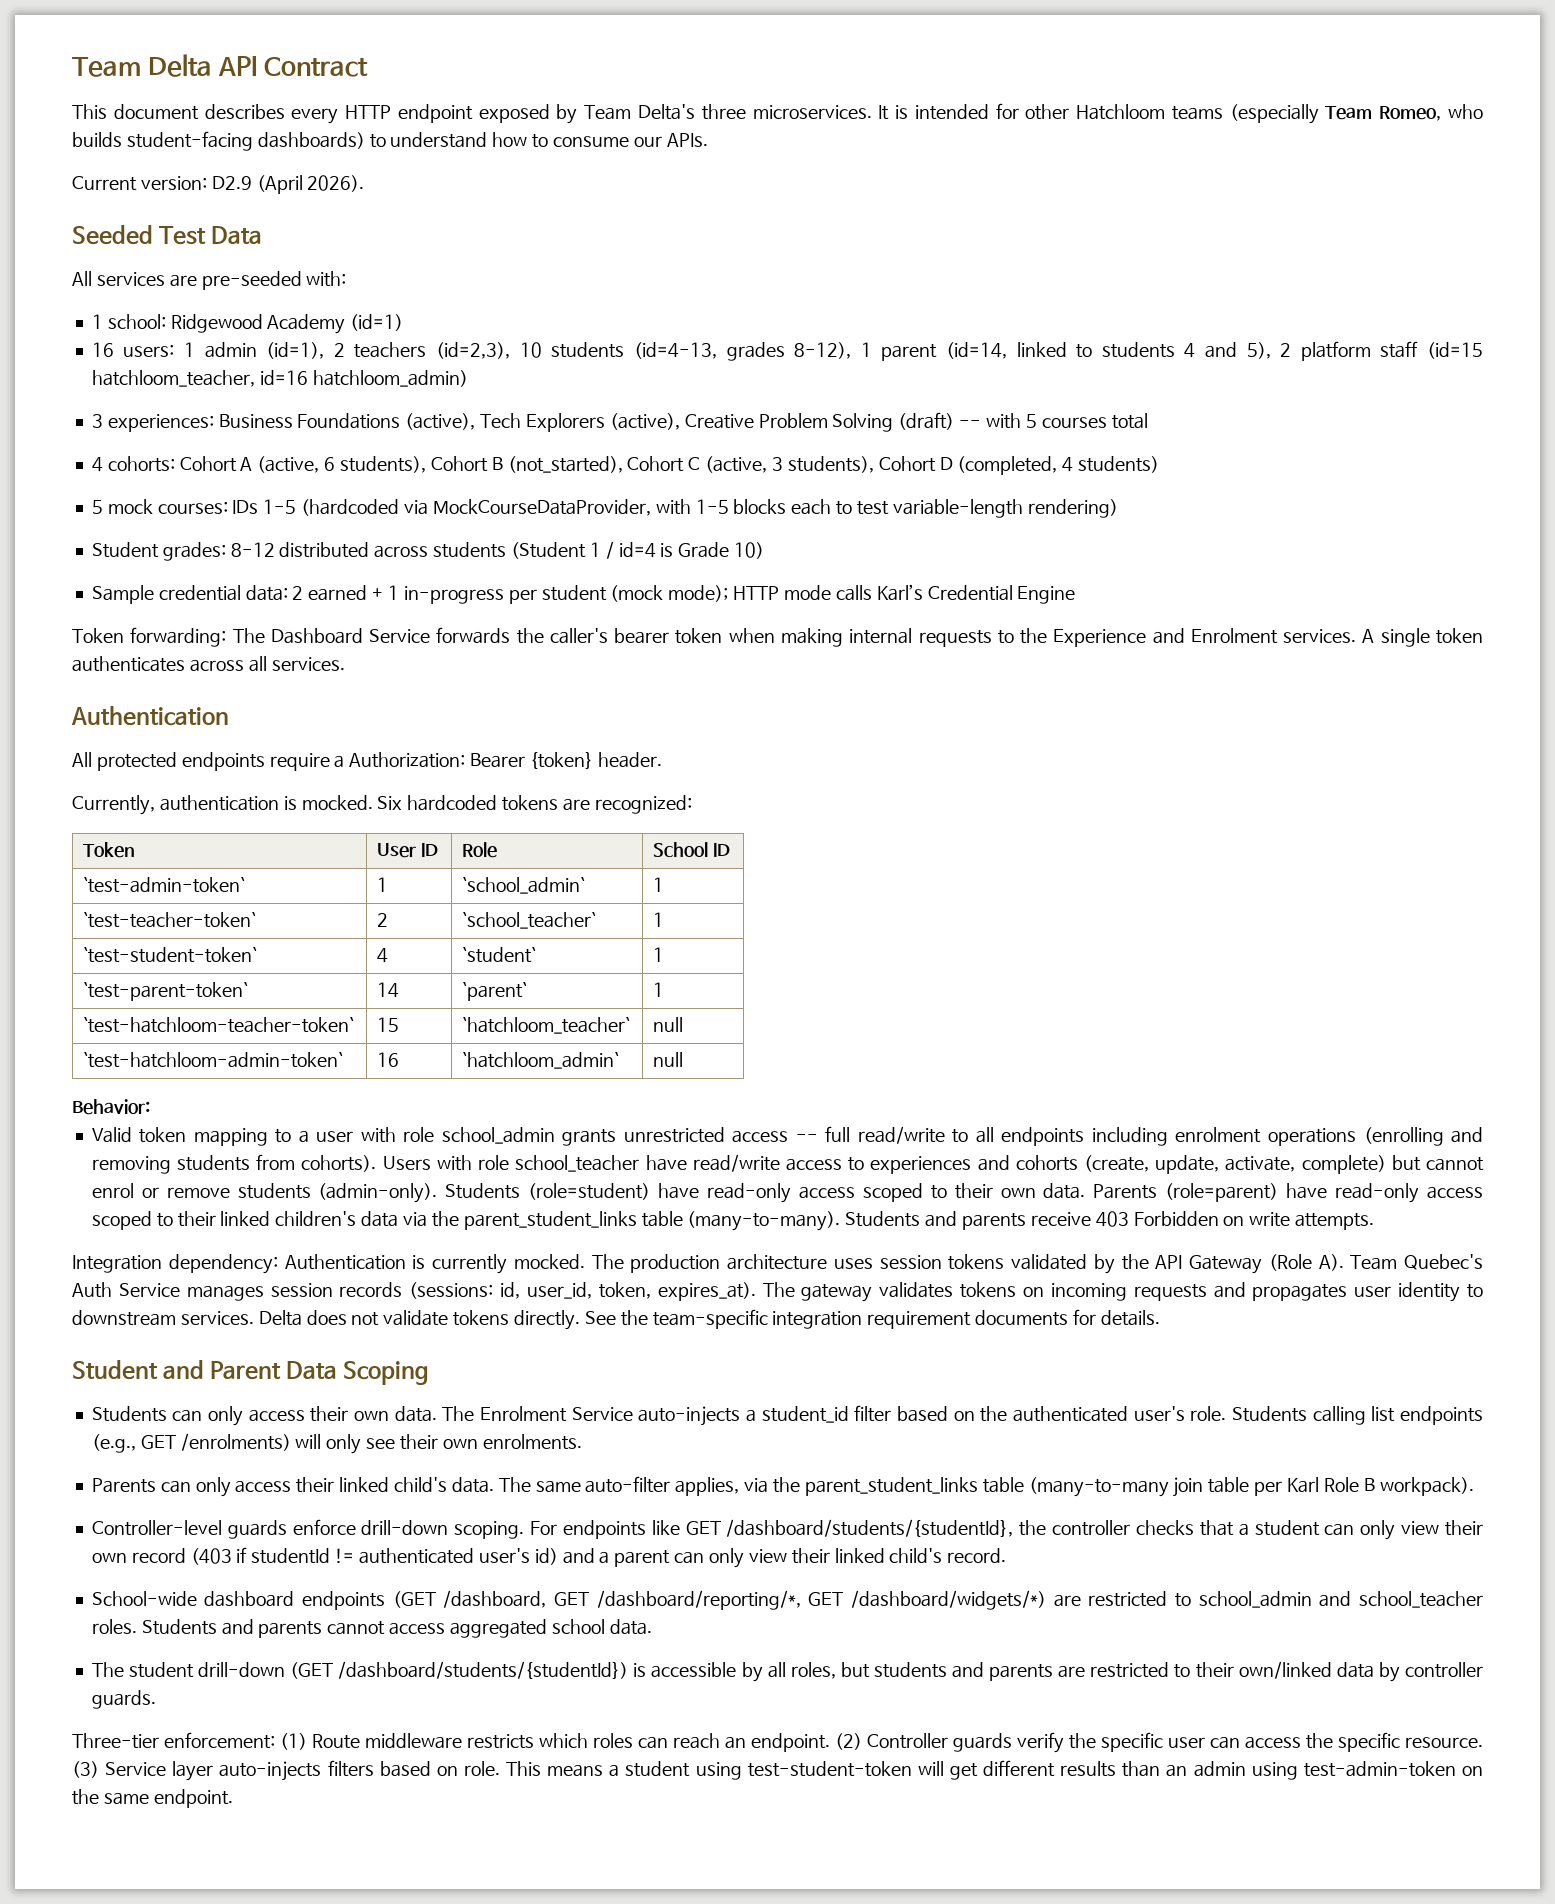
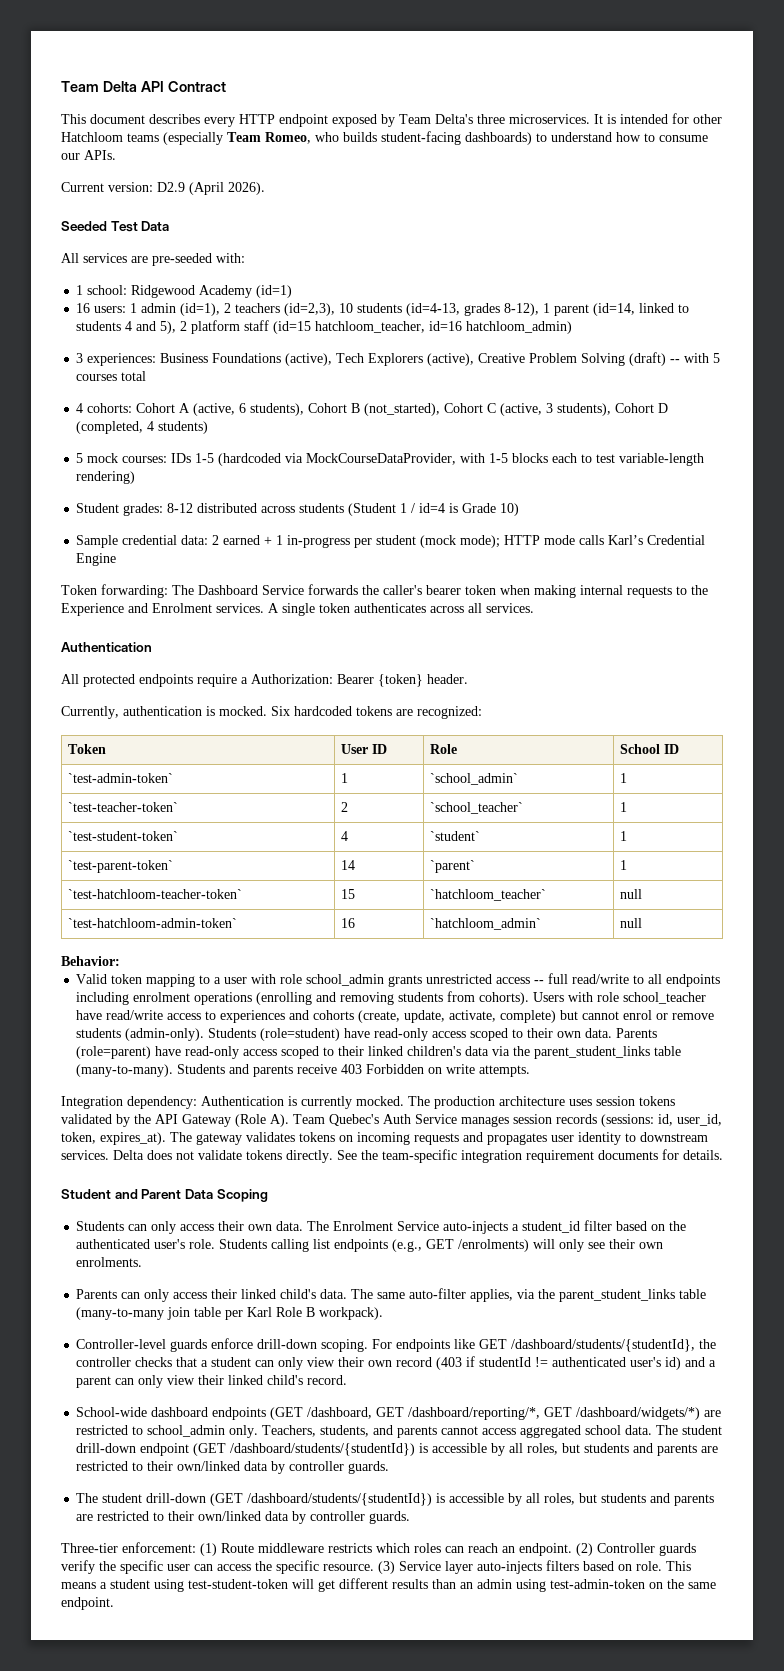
[1319,1591,1484,1608] [91,1619,217,1635] and school_teacher roles. Students -> [229,1425,370,1438] only. Teachers, students,
(652, 1627) none -> [656,1425,723,1435] [76,1443,719,1456] [76,1461,390,1474] The student drill-down endpoint (GET /dashboard/students/{studentId}) is accessible by all roles, but students and parents are restricted to their own/linked data by controller guards.

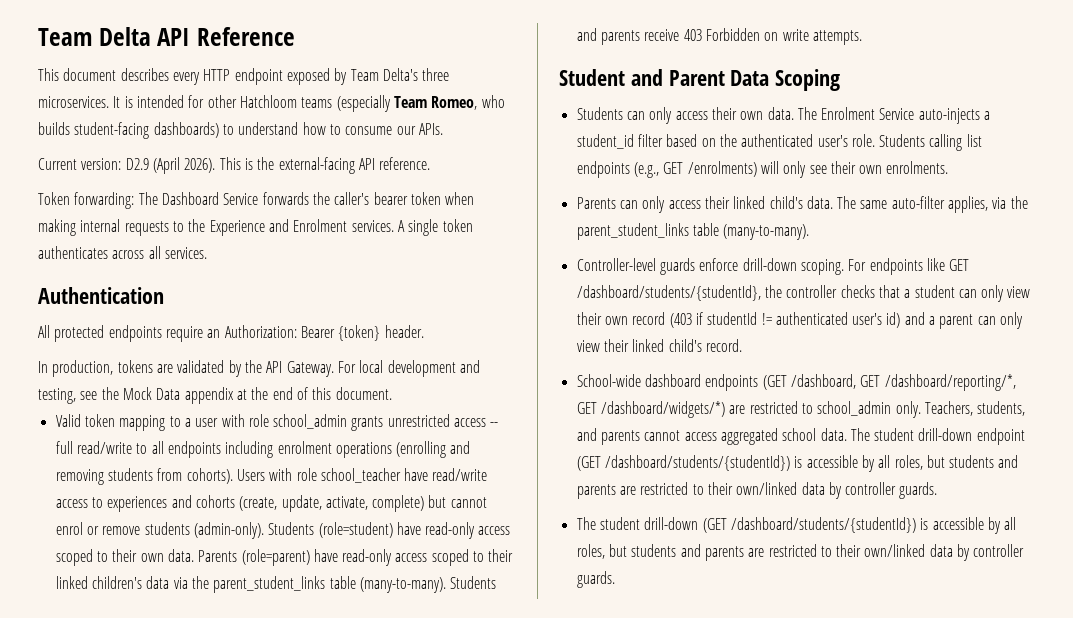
[167,81,226,92] Contract -> [197,27,296,46] Reference
[61,221,170,232] [61,253,245,266] [76,285,293,298] [76,303,690,316] [76,320,573,334] [76,352,721,366] [76,371,147,381] [76,403,669,416] [76,421,209,434] [76,453,705,466] [76,471,136,484] [76,503,520,516] [76,535,706,548] [76,553,117,566] // Seeded Test Data // All services are pre-seeded with: // 1 school: Ridgewood Academy (id=1) // 16 users: 1 admin (id=1), 2 teachers (id=2,3), 10 students (id=4-13, grades 8-12), 1 parent (id=14, linked to students 4 and 5), 2 platform staff (id=15 hatchloom_teacher, id=16 hatchloom_admin) // 3 experiences: Business Foundations (active), Tech Explorers (active), Creative Problem Solving (draft) -- with 5 courses total // 4 cohorts: Cohort A (active, 6 students), Cohort B (not_started), Cohort C (active, 3 students), Cohort D (completed, 4 students) // 5 mock courses: IDs 1-5 (hardcoded via MockCourseDataProvider, with 1-5 blocks each to test variable-length rendering) // Student grades: 8-12 distributed across students (Student 1 / id=4 is Grade 10) // Sample credential data: 2 earned + 1 in-progress per student (mock mode); HTTP mode calls Karl’s Credential Engine -> [219,157,431,174] This is the external-facing API reference.
[241,677,248,684] a -> [207,329,221,338] an
[61,706,482,719] [68,744,107,754] [341,744,388,754] [430,744,458,754] [620,744,680,754] [68,773,174,783] [341,773,349,783] [430,773,519,785] [620,773,628,783] [68,802,179,812] [341,802,349,812] [430,802,524,814] [620,802,628,812] [68,831,179,841] [341,831,349,841] [430,831,481,841] [620,831,628,841] [68,860,174,873] [341,860,356,870] [430,860,476,873] [620,860,628,870] [68,889,243,899] [341,889,356,899] [430,889,547,901] [620,889,643,899] [68,918,238,928] [341,918,356,928] [430,918,542,930] [620,918,643,928] [61,956,120,966] Currently, authentication is mocked. Six hardcoded tokens are recognized: // Token | User ID | Role | School ID // `test-admin-token` | 1 | `school_admin` | 1 // `test-teacher-token` | 2 | `school_teacher` | 1 // `test-student-token` | 4 | `student` | 1 // `test-parent-token` | 14 | `parent` | 1 // `test-hatchloom-teacher-token` | 15 | `hatchloom_teacher` | null // `test-hatchloom-admin-token` | 16 | `hatchloom_admin` | null // Behavior: -> [38,360,480,377] [38,387,392,404] In production, tokens are validated by the API Gateway. For local development and testing, see the Mock Data appendix at the end of this document.
[61,1096,675,1109] [61,1114,722,1127] [61,1132,708,1145] [61,1149,723,1163] // Integration dependency: Authentication is currently mocked. The production architecture uses session tokens validated by the API Gateway (Role A). Team Quebec's Auth Service manages session records (sessions: id, user_id, token, expires_at). The gateway validates tokens on incoming requests and propagates user identity to downstream services. Delta does not validate tokens directly. See the team-specific integration requirement documents for details. -> (862, 37) none
[76,1307,384,1320] (many-to-many join table per Karl Role B workpack). -> [723,224,810,240] (many-to-many).
[61,1542,696,1556] [61,1560,691,1574] [61,1578,716,1592] [61,1597,114,1610] // Three-tier enforcement: (1) Route middleware restricts which roles can reach an endpoint. (2) Controller guards verify the specific user can access the specific resource. (3) Service layer auto-injects filters based on role. This means a student using test-student-token will get different results than an admin using test-admin-token on the same endpoint. -> (615, 579) none

